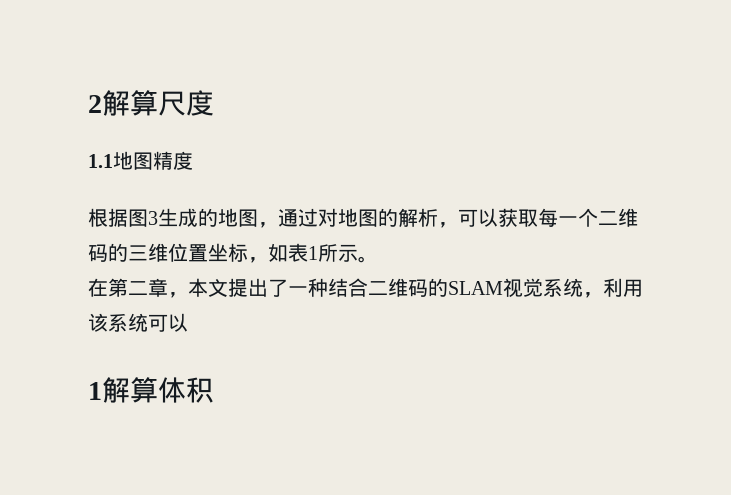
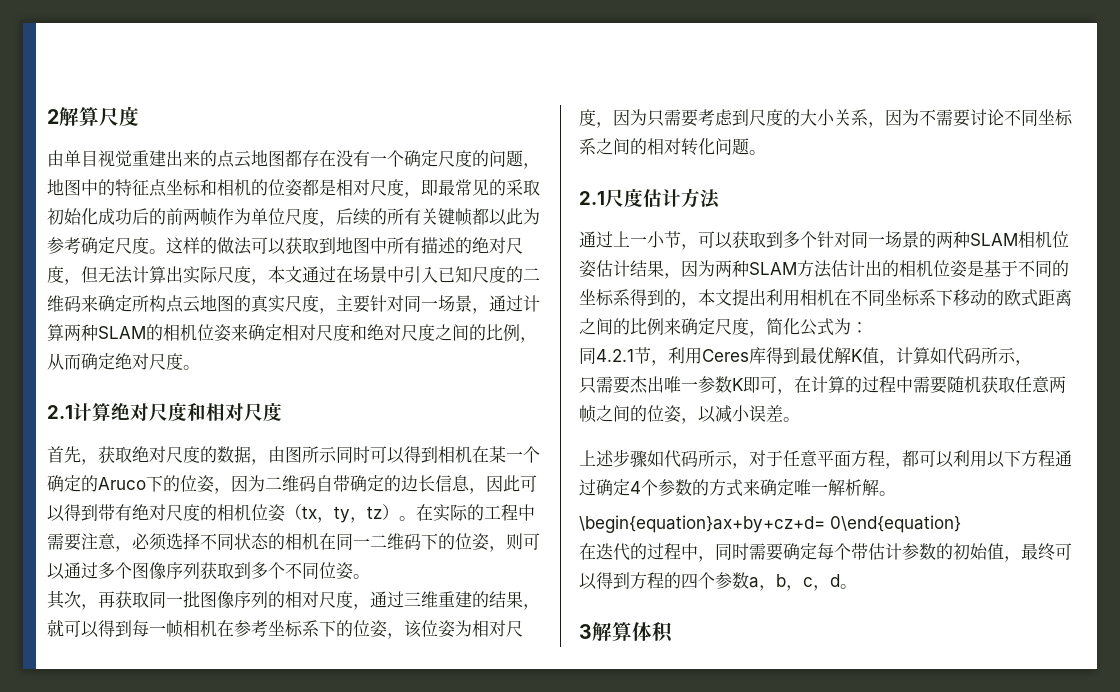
[88,151,193,170] [88,208,638,228] [88,243,378,263] [88,278,643,298] [88,313,188,332] [88,382,102,400] 1.1地图精度 // 根据图3生成的地图，通过对地图的解析，可以获取每一个二维码的三维位置坐标，如表1所示。 // 在第二章，本文提出了一种结合二维码的SLAM视觉系统，利用该系统可以 // 1 -> [47,150,540,169] [47,179,540,198] [47,208,540,227] [47,237,523,255] [47,266,540,285] [47,295,540,314] [47,324,537,343] [47,353,200,370] [47,403,282,421] [47,446,540,465] [47,475,537,494] [47,504,535,523] [47,532,540,552] [47,562,370,580] [47,590,540,610] [47,619,523,639] [579,109,1073,128] [579,138,766,156] [579,188,720,209] [579,231,1069,250] [579,260,1069,279] [579,289,1072,308] [579,318,868,337] [579,347,1032,366] [579,376,1066,395] [579,405,800,424] [579,449,1072,469] [579,479,896,497] [579,515,961,533] [579,543,1072,562] [579,572,857,591] [579,624,592,639] 由单目视觉重建出来的点云地图都存在没有一个确定尺度的问题，地图中的特征点坐标和相机的位姿都是相对尺度，即最常见的采取初始化成功后的前两帧作为单位尺度，后续的所有关键帧都以此为参考确定尺度。这样的做法可以获取到地图中所有描述的绝对尺度，但无法计算出实际尺度，本文通过在场景中引入已知尺度的二维码来确定所构点云地图的真实尺度，主要针对同一场景，通过计算两种SLAM的相机位姿来确定相对尺度和绝对尺度之间的比例，从而确定绝对尺度。 // 2.1计算绝对尺度和相对尺度 // 首先，获取绝对尺度的数据，由图所示同时可以得到相机在某一个确定的Aruco下的位姿，因为二维码自带确定的边长信息，因此可以得到带有绝对尺度的相机位姿（tx，ty，tz）。在实际的工程中需要注意，必须选择不同状态的相机在同一二维码下的位姿，则可以通过多个图像序列获取到多个不同位姿。 // 其次，再获取同一批图像序列的相对尺度，通过三维重建的结果，就可以得到每一帧相机在参考坐标系下的位姿，该位姿为相对尺度，因为只需要考虑到尺度的大小关系，因为不需要讨论不同坐标系之间的相对转化问题。 // 2.1尺度估计方法 // 通过上一小节，可以获取到多个针对同一场景的两种SLAM相机位姿估计结果，因为两种SLAM方法估计出的相机位姿是基于不同的坐标系得到的，本文提出利用相机在不同坐标系下移动的欧式距离之间的比例来确定尺度，简化公式为： // 同4.2.1节，利用Ceres库得到最优解K值，计算如代码所示， // 只需要杰出唯一参数K即可，在计算的过程中需要随机获取任意两帧之间的位姿，以减小误差。 // 上述步骤如代码所示，对于任意平面方程，都可以利用以下方程通过确定4个参数的方式来确定唯一解析解。 // \begin{equation}ax+by+cz+d= 0\end{equation} // 在迭代的过程中，同时需要确定每个带估计参数的初始值，最终可以得到方程的四个参数a，b，c，d。 // 3

